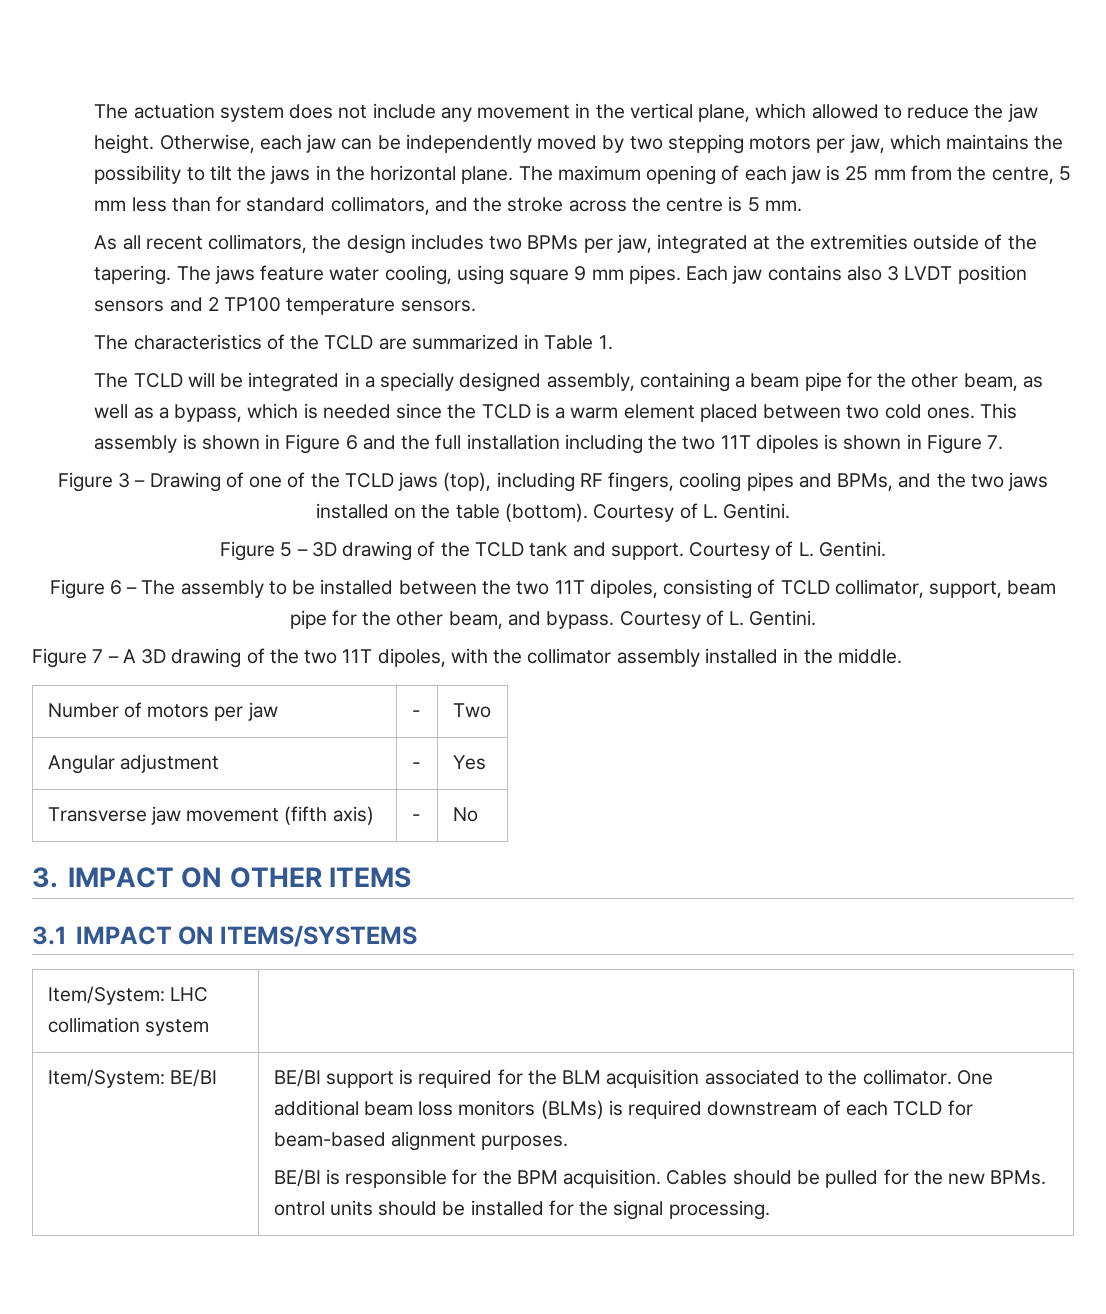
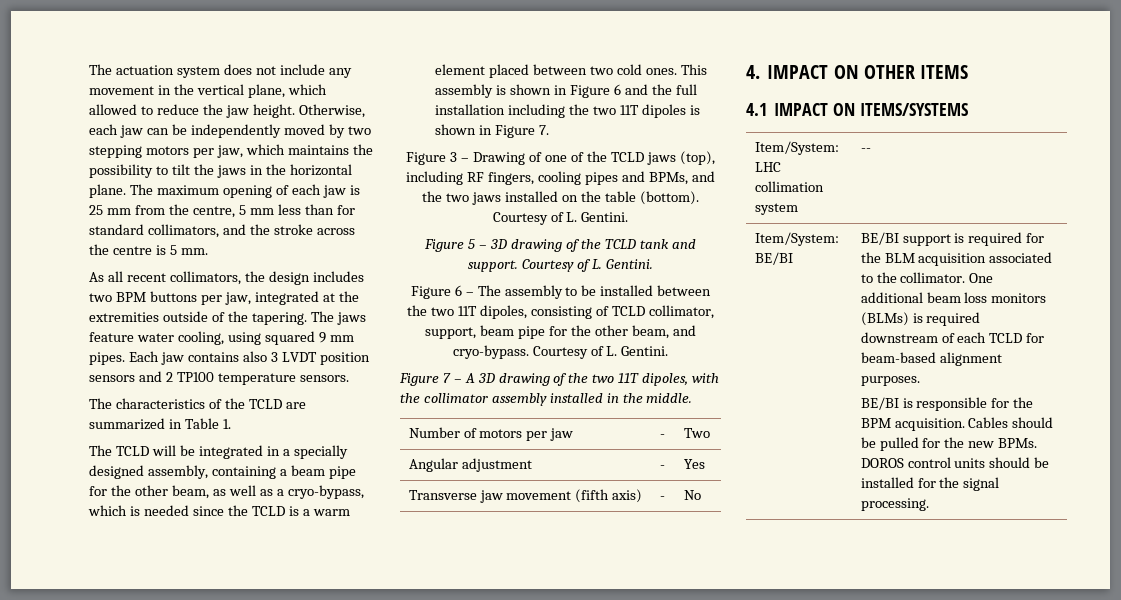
[527,235,579,250] BPMs -> [116,291,198,302] BPM buttons
[509,269,570,284] square -> [265,331,316,345] squared
[174,404,243,422] bypass, -> [287,485,364,499] cryo-bypass,
[546,611,615,629] bypass. -> [452,345,529,359] cryo-bypass.
[32,867,58,888] 3. -> [746,65,760,79] 4.
[32,926,66,945] 3.1 -> [746,103,767,116] 4.1
(209, 1027) none -> [860,148,871,152] --
[273,1201,325,1216] ontrol -> [860,457,951,468] DOROS control

